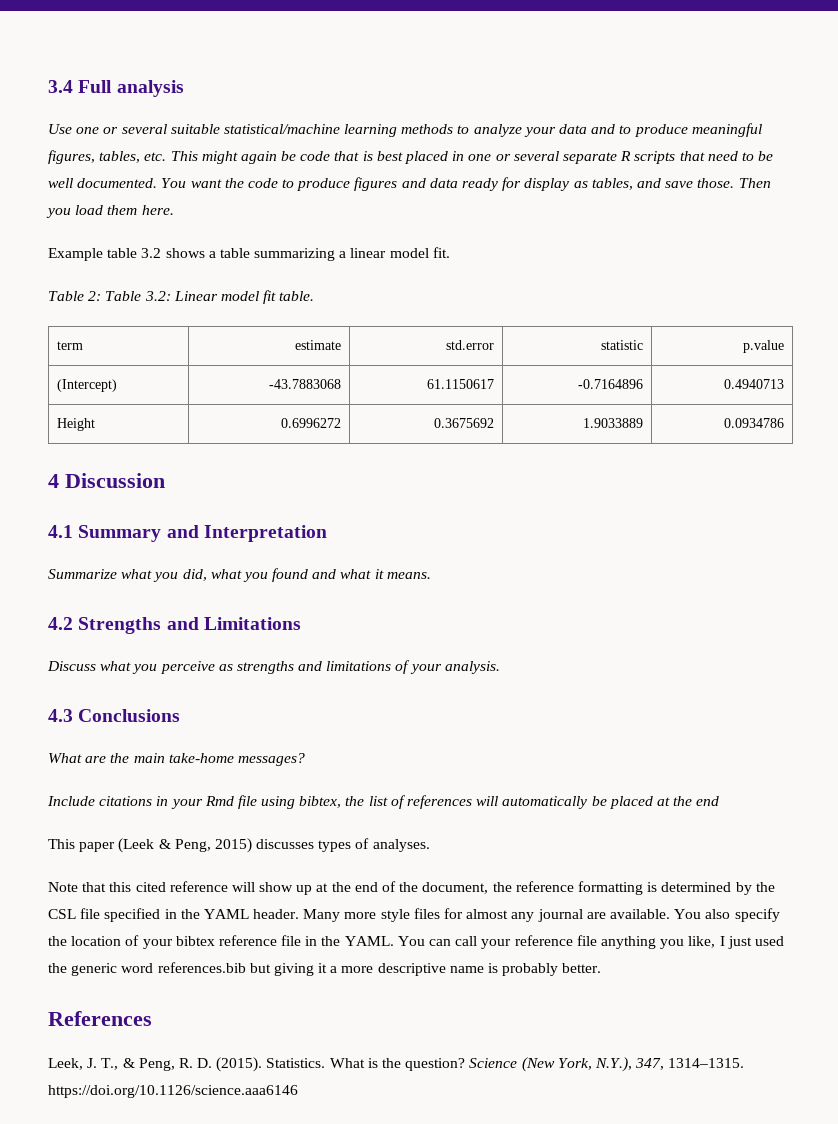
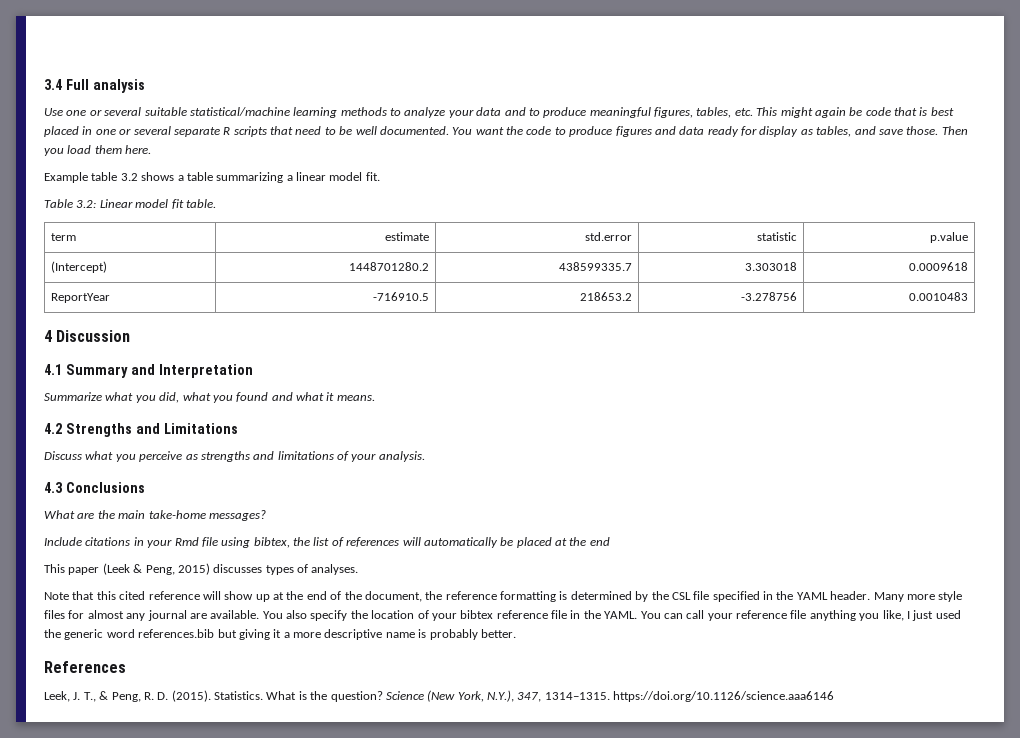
[88,291,142,301] 2: Table -> (73, 203) none
[268,379,341,389] [426,379,494,389] [577,379,643,389] [723,379,784,389] [57,418,96,431] [280,418,341,428] [433,418,494,428] [582,418,643,428] [723,418,784,428] -43.7883068 | 61.1150617 | -0.7164896 | 0.4940713 // Height | 0.6996272 | 0.3675692 | 1.9033889 | 0.0934786 -> [348,262,429,271] [558,262,632,271] [744,262,797,271] [908,262,968,271] [51,293,111,303] [372,292,429,301] [579,292,632,301] [740,292,797,301] [908,292,968,301] 1448701280.2 | 438599335.7 | 3.303018 | 0.0009618 // ReportYear | -716910.5 | 218653.2 | -3.278756 | 0.0010483

